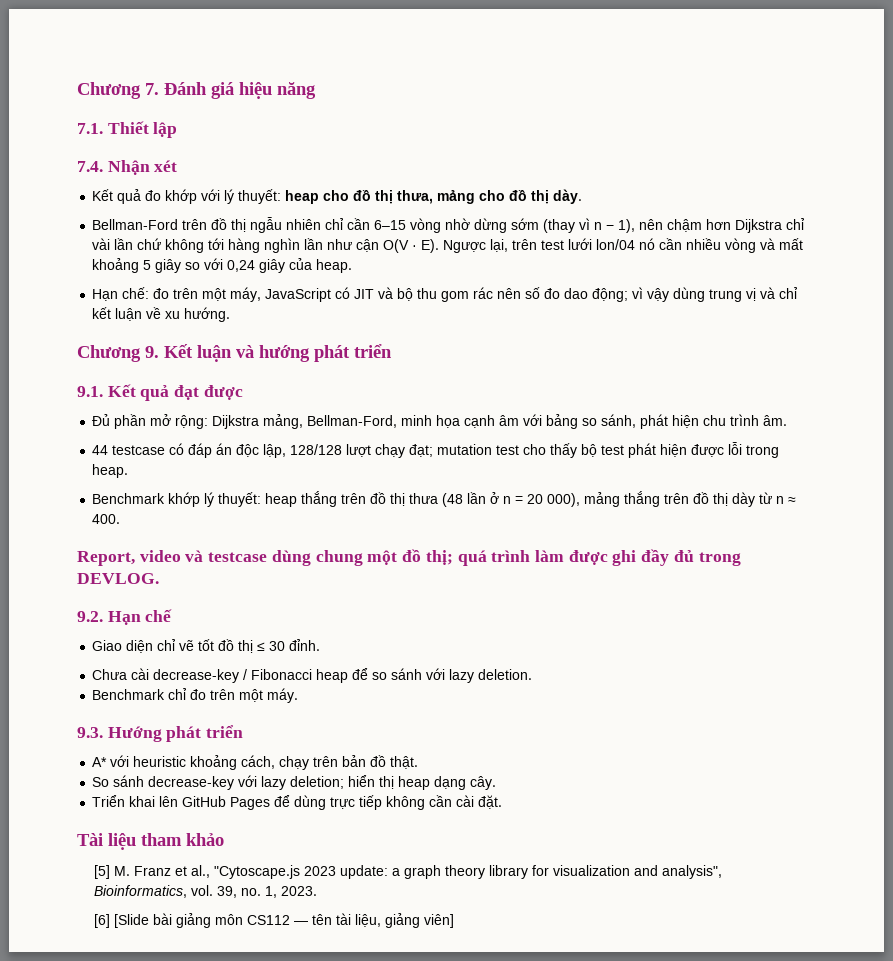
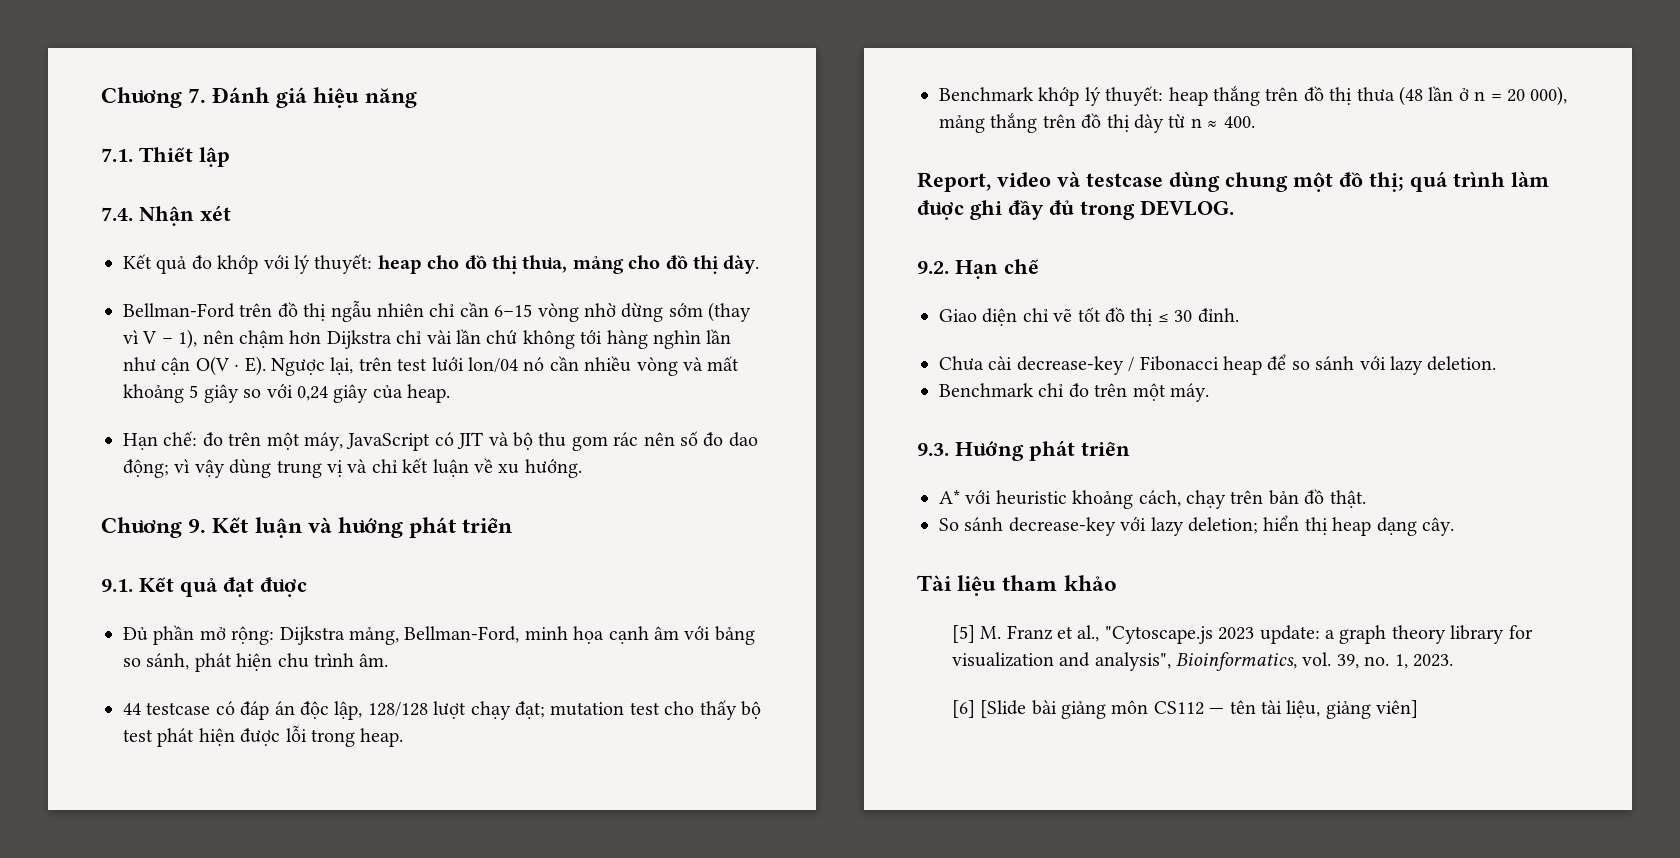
[594,222,603,230] n -> [142,331,158,344] V
[92,795,503,810] // Triển khai lên GitHub Pages để dùng trực tiếp không cần cài đặt. -> (1454, 526) none

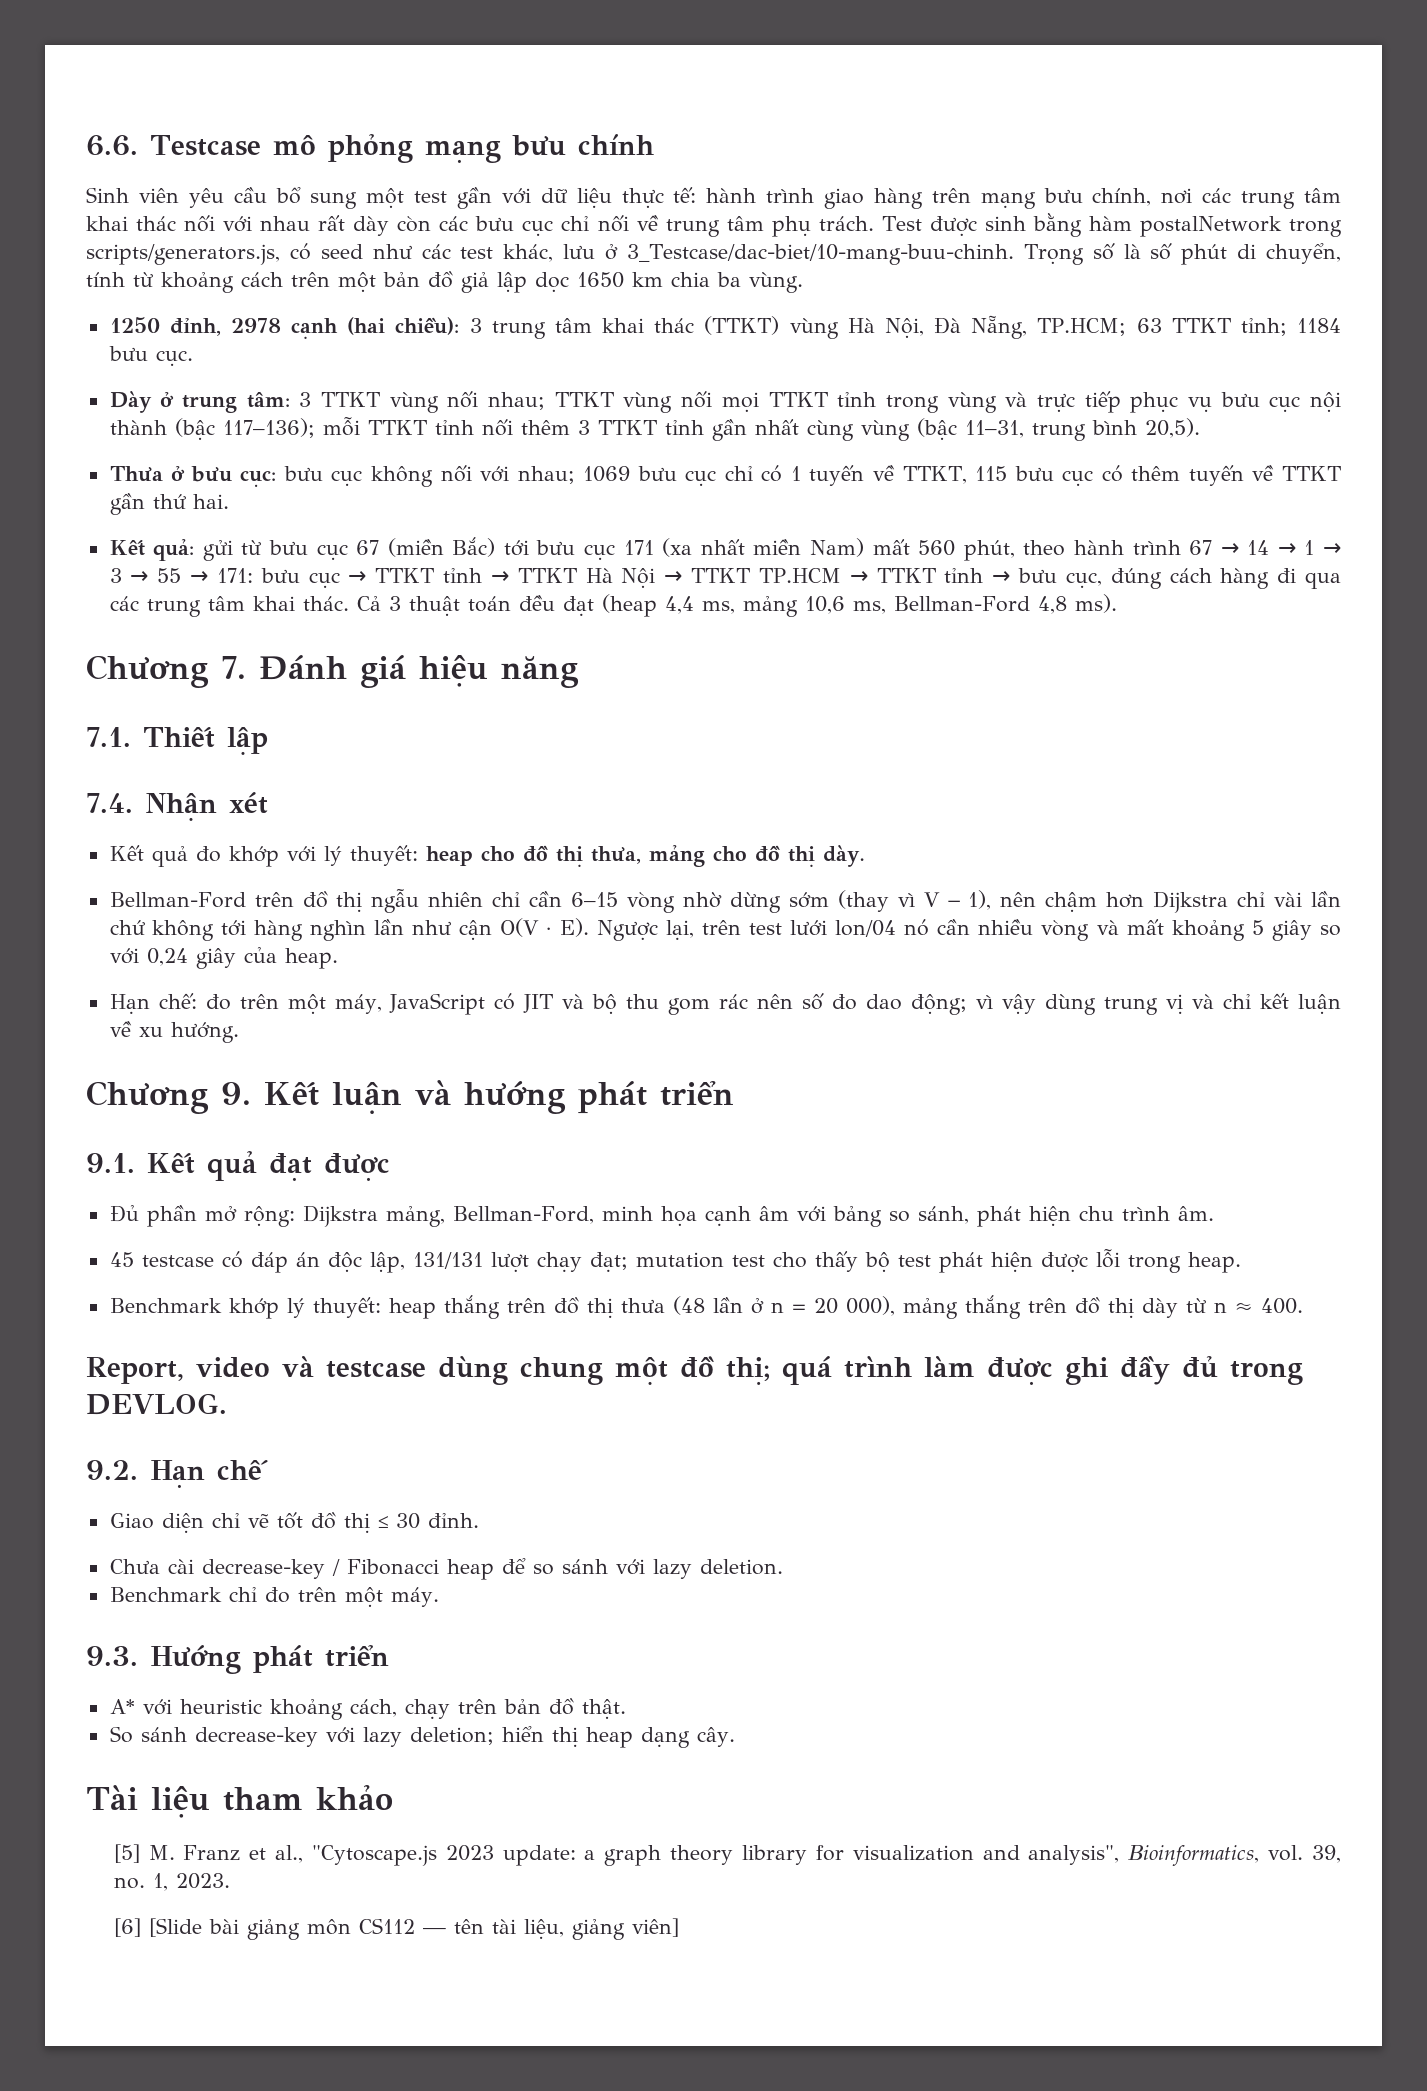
(101, 97) none -> [86,134,654,163] [86,187,1342,209] [86,213,1343,237] [86,243,1341,265] [86,271,803,293] [109,315,1341,339] [108,346,193,366] [109,391,1341,413] [109,417,1200,441] [109,465,1342,487] [109,493,229,515] [109,537,1341,561] [109,568,1341,589] [109,594,1117,617] 6.6. Testcase mô phỏng mạng bưu chính // Sinh viên yêu cầu bổ sung một test gần với dữ liệu thực tế: hành trình giao hàng trên mạng bưu chính, nơi các trung tâm khai thác nối với nhau rất dày còn các bưu cục chỉ nối về trung tâm phụ trách. Test được sinh bằng hàm postalNetwork trong scripts/generators.js, có seed như các test khác, lưu ở 3_Testcase/dac-biet/10-mang-buu-chinh. Trọng số là số phút di chuyển, tính từ khoảng cách trên một bản đồ giả lập dọc 1650 km chia ba vùng. // 1250 đỉnh, 2978 cạnh (hai chiều): 3 trung tâm khai thác (TTKT) vùng Hà Nội, Đà Nẵng, TP.HCM; 63 TTKT tỉnh; 1184 bưu cục. // Dày ở trung tâm: 3 TTKT vùng nối nhau; TTKT vùng nối mọi TTKT tỉnh trong vùng và trực tiếp phục vụ bưu cục nội thành (bậc 117–136); mỗi TTKT tỉnh nối thêm 3 TTKT tỉnh gần nhất cùng vùng (bậc 11–31, trung bình 20,5). // Thưa ở bưu cục: bưu cục không nối với nhau; 1069 bưu cục chỉ có 1 tuyến về TTKT, 115 bưu cục có thêm tuyến về TTKT gần thứ hai. // Kết quả: gửi từ bưu cục 67 (miền Bắc) tới bưu cục 171 (xa nhất miền Nam) mất 560 phút, theo hành trình 67 → 14 → 1 → 3 → 55 → 171: bưu cục → TTKT tỉnh → TTKT Hà Nội → TTKT TP.HCM → TTKT tỉnh → bưu cục, đúng cách hàng đi qua các trung tâm khai thác. Cả 3 thuật toán đều đạt (heap 4,4 ms, mảng 10,6 ms, Bellman-Ford 4,8 ms). //
[123,703,141,715] 44 -> [109,1252,134,1267] 45
[367,702,428,717] 128/128 -> [412,1252,483,1269] 131/131

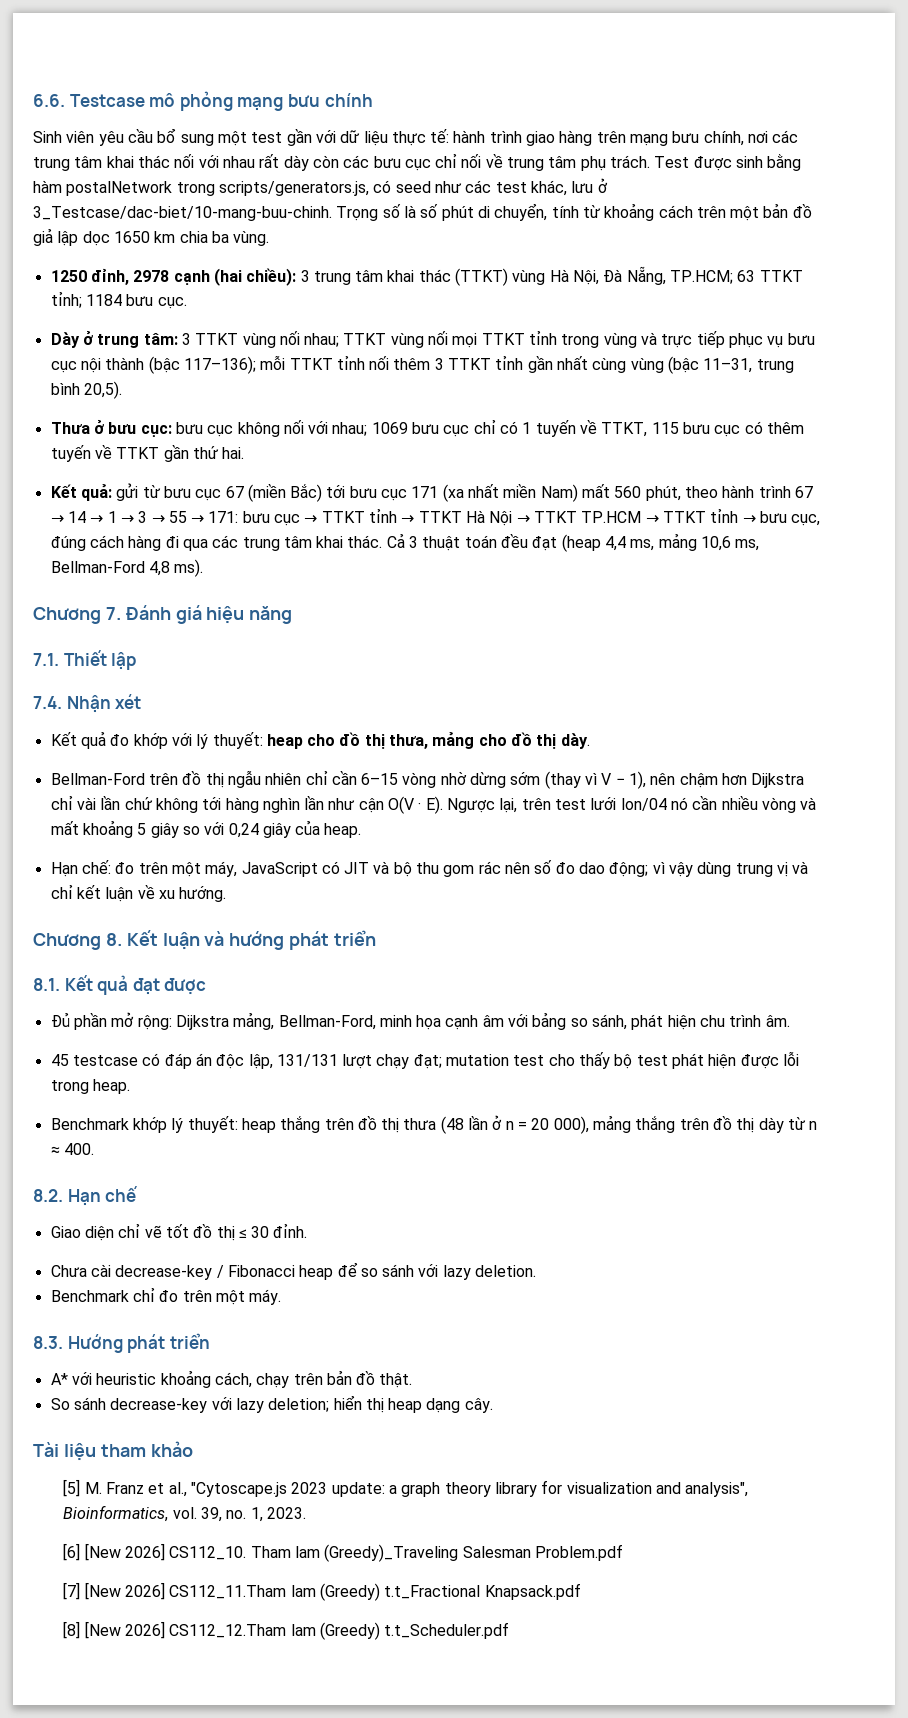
[221,1082,251,1105] 9. -> [105,933,122,946] 8.
[86,1153,135,1173] 9.1. -> [33,978,60,991] 8.1.
[86,1356,1303,1385] [86,1393,227,1415] [86,1460,138,1480] Report, video và testcase dùng chung một đồ thị; quá trình làm được ghi đầy đủ trong DEVLOG. // 9.2. -> [33,1189,63,1202] 8.2.
[86,1646,138,1666] 9.3. -> [33,1336,63,1349] 8.3.
[148,1918,679,1940] [Slide bài giảng môn CS112 — tên tài liệu, giảng viên] -> [84,1543,624,1562] [63,1582,581,1601] [63,1621,510,1640] [New 2026] CS112_10. Tham lam (Greedy)_Traveling Salesman Problem.pdf // [7] [New 2026] CS112_11.Tham lam (Greedy) t.t_Fractional Knapsack.pdf // [8] [New 2026] CS112_12.Tham lam (Greedy) t.t_Scheduler.pdf

